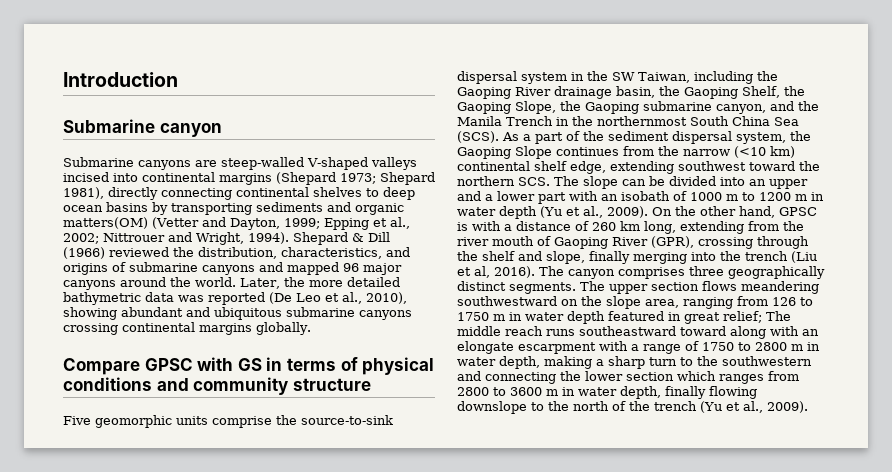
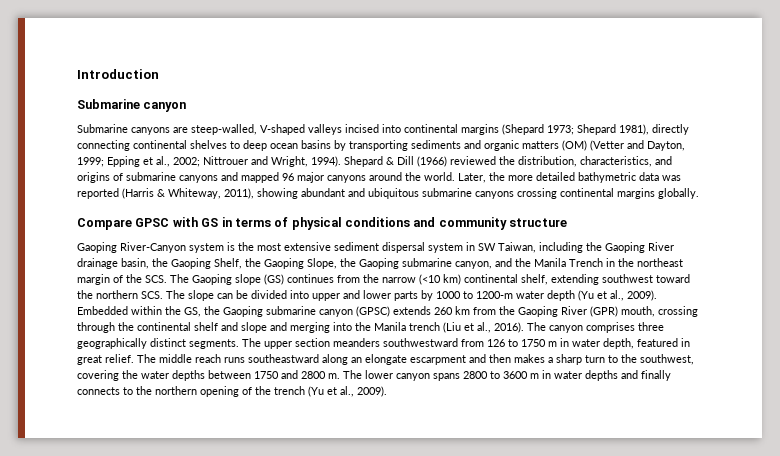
[221,157,304,170] steep-walled -> [191,124,257,135] steep-walled,
[63,217,148,229] matters(OM) -> [522,140,587,151] matters (OM)
[269,292,407,304] (De Leo et al., 2010), -> [122,188,254,199] (Harris & Whiteway, 2011),
[63,415,393,428] Five geomorphic units comprise the source-to-sink -> [77,242,379,253] Gaoping River-Canyon system is the most extensive sediment
[587,71,608,81] the -> (475, 246) none
[597,116,799,126] [457,131,811,144] [457,146,552,159] northernmost South China Sea (SCS). As a part of the sediment dispersal system, the Gaoping Slope -> [637,258,683,267] [77,274,284,285] northeast margin of the SCS. The Gaoping slope (GS)
[534,161,606,174] shelf edge, -> [521,274,548,285] shelf,
[749,179,766,186] an -> (309, 294) none
[485,191,824,204] a lower part with an isobath of 1000 m to 1200 m in -> [363,290,513,301] lower parts by 1000 to 1200-m
[651,206,817,218] [457,221,804,234] [457,236,694,249] On the other hand, GPSC is with a distance of 260 km long, extending from the river mouth of Gaoping River (GPR), -> [77,306,655,317] Embedded within the GS, the Gaoping submarine canyon (GPSC) extends 260 km from the Gaoping River (GPR) mouth,
(478, 256) none -> [137,322,191,331] continental
[546,251,630,264] slope, finally -> [241,322,287,333] slope and
(741, 256) none -> [374,322,406,331] Manila
[474,266,490,278] al, -> [477,322,491,333] al.,
[702,281,819,294] [457,296,733,309] flows meandering southwestward on the slope area, ranging -> [333,338,458,347] meanders southwestward
[567,311,605,324] depth -> [603,338,634,349] depth,
[723,311,762,323] relief; -> [105,354,134,363] relief.
[680,326,819,339] [457,341,820,354] [457,356,592,369] toward along with an elongate escarpment with a range of 1750 to 2800 m in water depth, making -> [322,354,545,365] along an elongate escarpment and then makes
[722,356,812,366] [457,371,799,384] southwestern and connecting the lower section which ranges from -> [640,354,694,365] [77,370,460,381] southwest, covering the water depths between 1750 and 2800 m. The lower canyon spans
[620,386,757,399] [457,401,609,414] depth, finally flowing downslope to the north -> [585,370,671,381] [77,386,239,397] depths and finally connects to the northern opening

